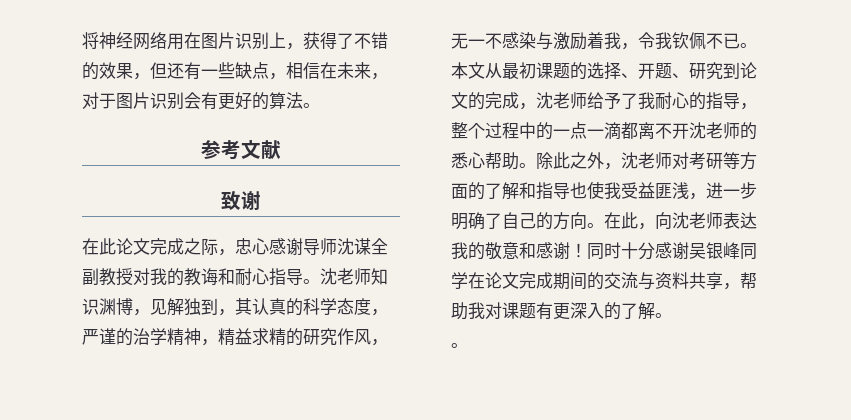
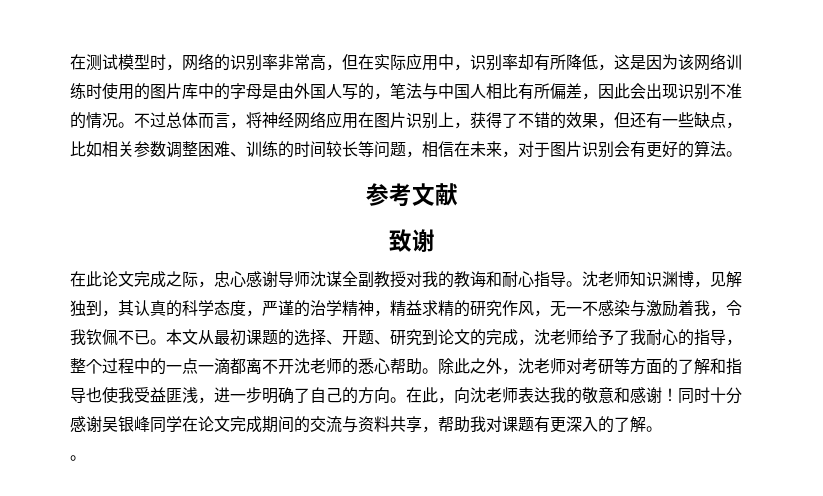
(82, 40) none -> [70,53,742,71] [70,83,742,100] [70,112,246,129] 在测试模型时，网络的识别率非常高，但在实际应用中，识别率却有所降低，这是因为该网络训练时使用的图片库中的字母是由外国人写的，笔法与中国人相比有所偏差，因此会出现识别不准的情况。不过总体而言，
(167, 40) none -> [326,111,342,128] 应
(286, 76) none -> [70,141,422,158] 比如相关参数调整困难、训练的时间较长等问题，

